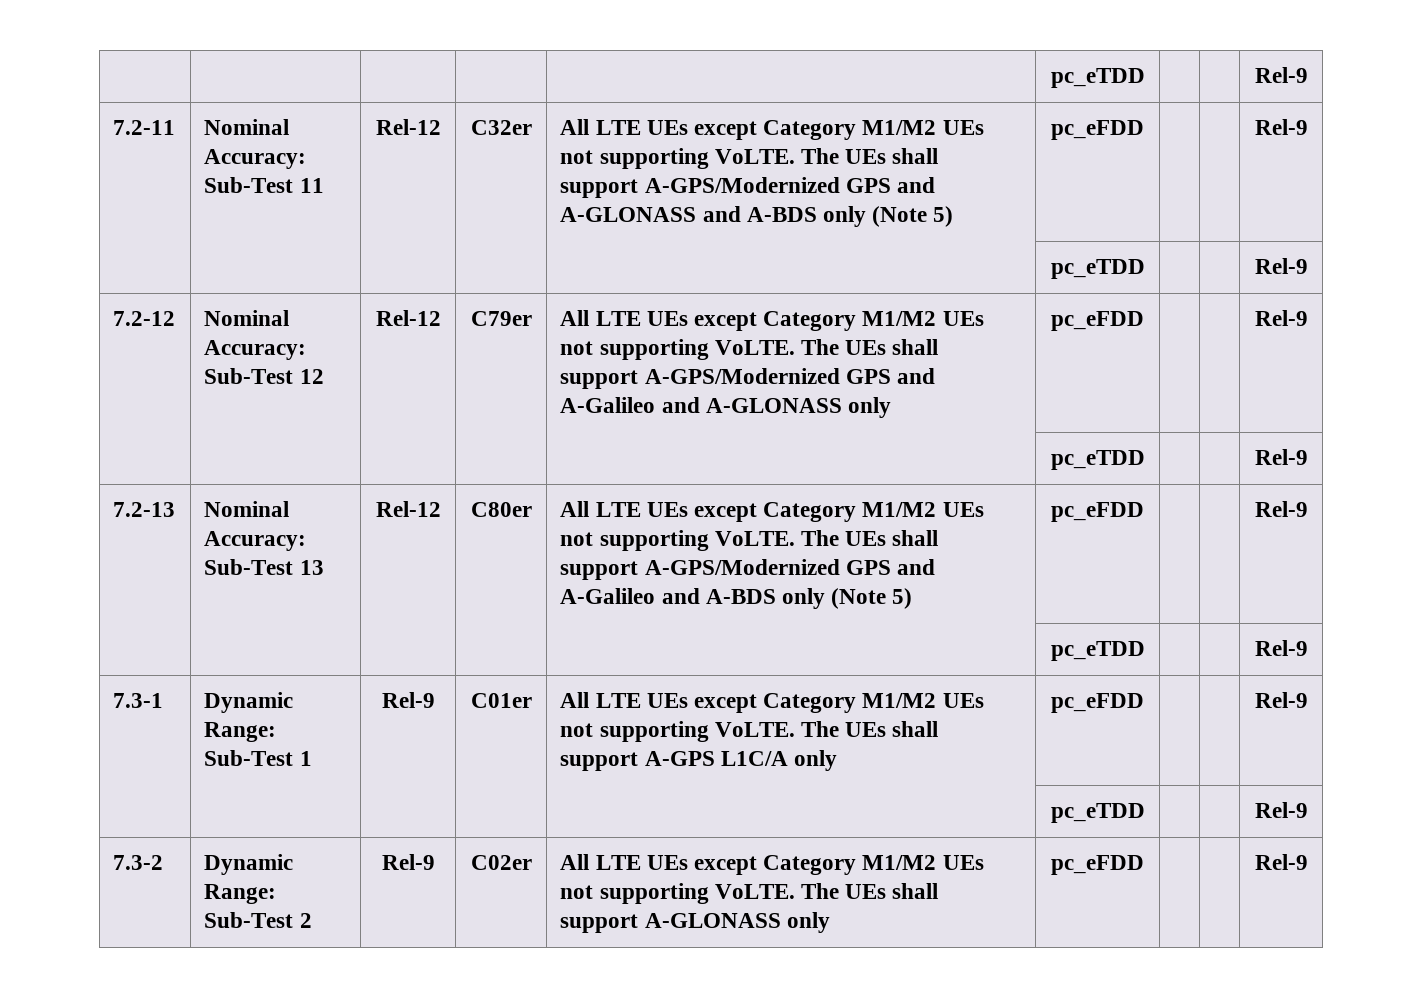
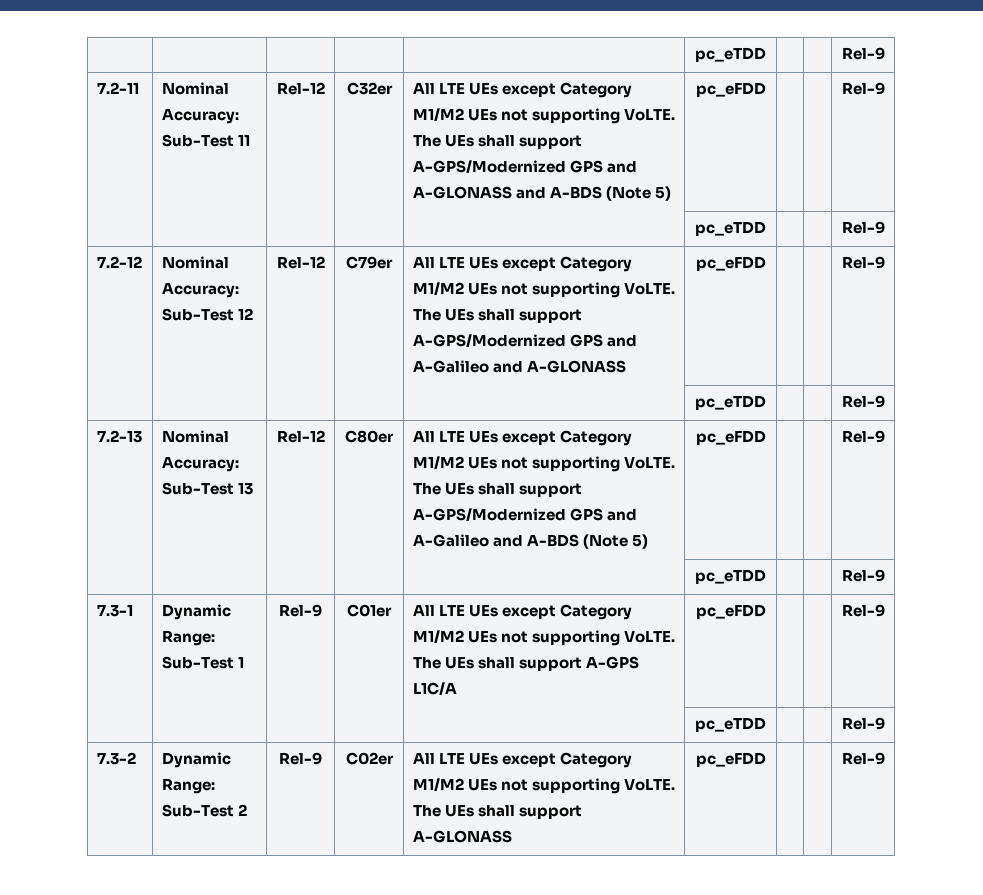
[822,206,866,227] only -> (602, 192) none
[847,397,891,418] only -> (626, 366) none
[781,588,825,609] only -> (579, 540) none
[793,750,837,771] only -> (457, 688) none
[786,912,830,933] only -> (512, 836) none

